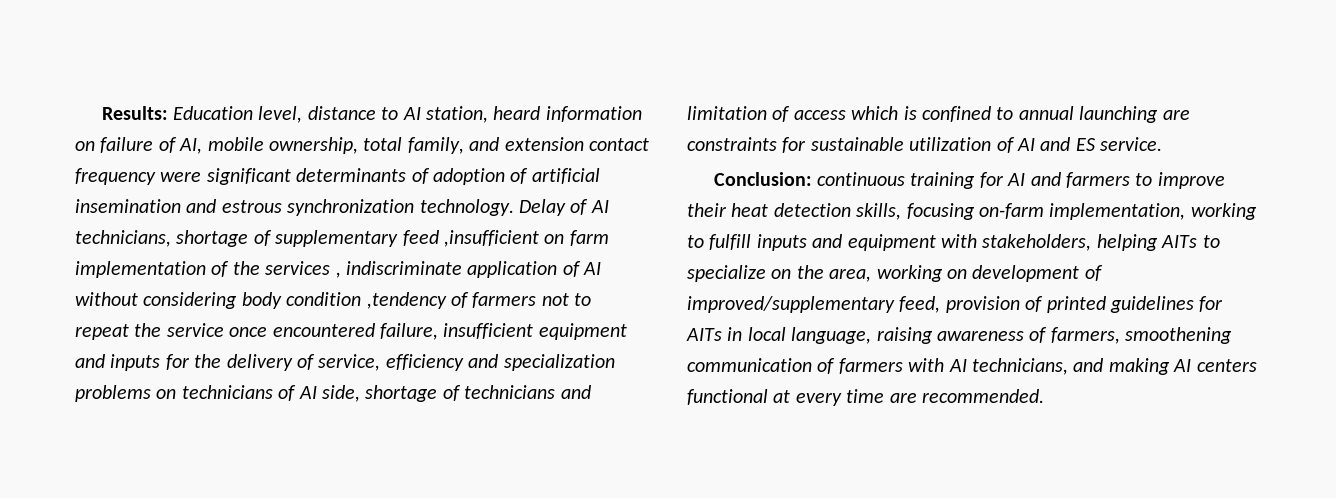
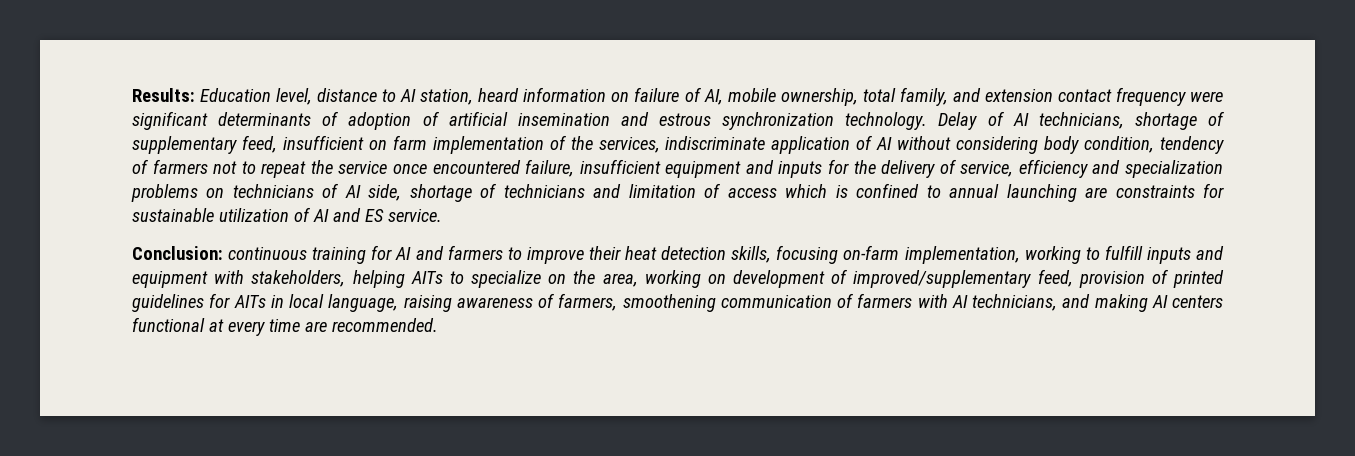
[402,230,539,247] feed ,insufficient -> [241,135,364,153] feed, insufficient
[265,261,341,278] services , -> [598,137,660,153] services,
[286,292,447,309] condition ,tendency -> [1084,136,1225,154] condition, tendency

